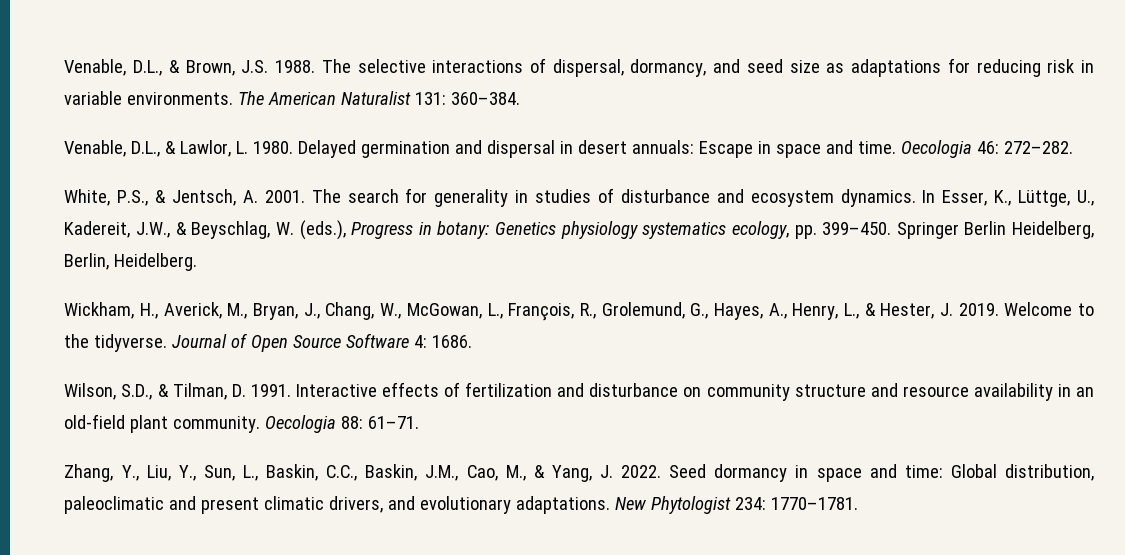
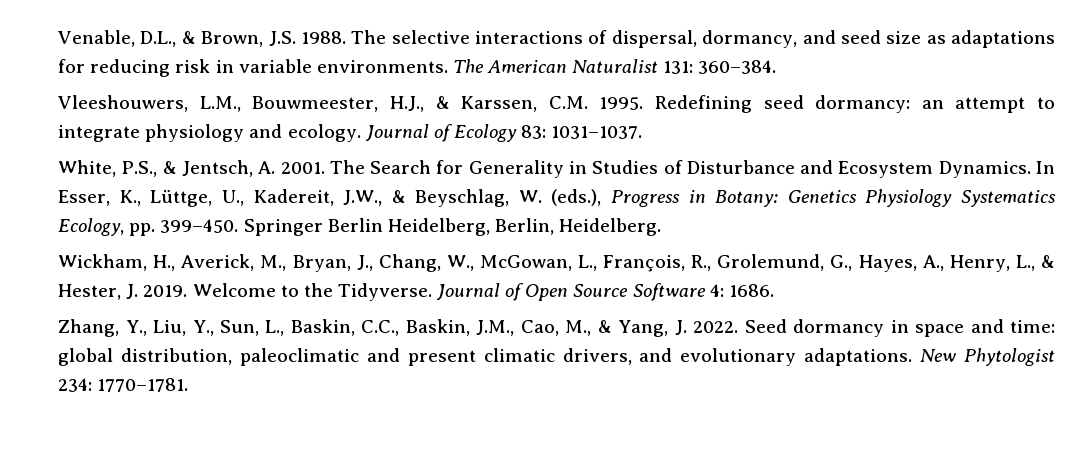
[64,140,1074,158] Venable, D.L., & Lawlor, L. 1980. Delayed germination and dispersal in desert annuals: Escape in space and time. Oecologia 46: 272–282. -> [58,95,1055,113] [58,124,643,142] Vleeshouwers, L.M., Bouwmeester, H.J., & Karssen, C.M. 1995. Redefining seed dormancy: an attempt to integrate physiology and ecology. Journal of Ecology 83: 1031–1037.
[347,188,916,207] search for generality in studies of disturbance and ecosystem dynamics. -> [370,160,1031,178] Search for Generality in Studies of Disturbance and Ecosystem Dynamics.
[437,221,789,239] botany: Genetics physiology systematics ecology, -> [715,189,1057,207] [58,218,125,236] Botany: Genetics Physiology Systematics Ecology,
[94,334,168,352] tidyverse. -> [337,283,432,301] Tidyverse.
[64,382,1094,401] [64,414,420,433] // Wilson, S.D., & Tilman, D. 1991. Interactive effects of fertilization and disturbance on community structure and resource availability in an old-field plant community. Oecologia 88: 61–71. -> (774, 290) none
[950,464,997,478] Global -> [58,348,114,366] global

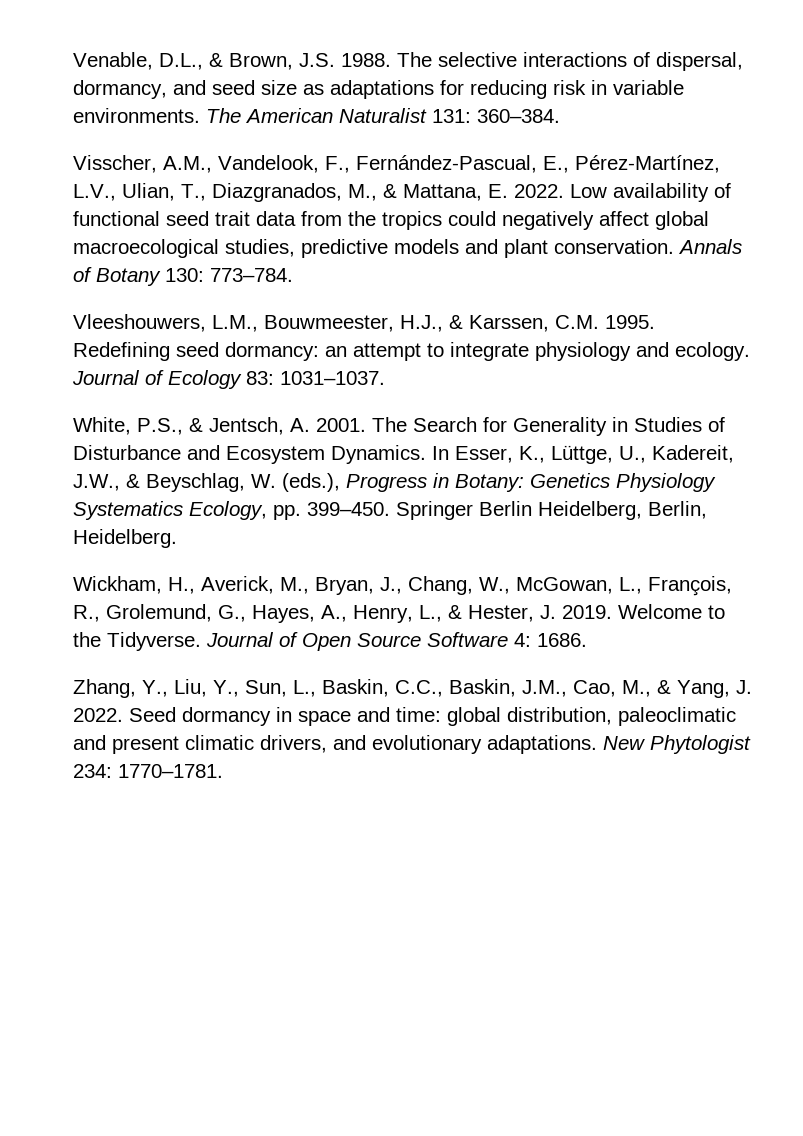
(777, 67) none -> [73,155,721,173] [73,183,732,202] [73,211,710,230] [73,239,743,258] [73,267,294,286] // Visscher, A.M., Vandelook, F., Fernández-Pascual, E., Pérez-Martínez, L.V., Ulian, T., Diazgranados, M., & Mattana, E. 2022. Low availability of functional seed trait data from the tropics could negatively affect global macroecological studies, predictive models and plant conservation. Annals of Botany 130: 773–784.

